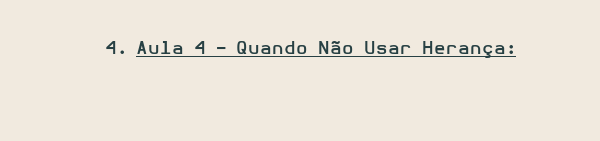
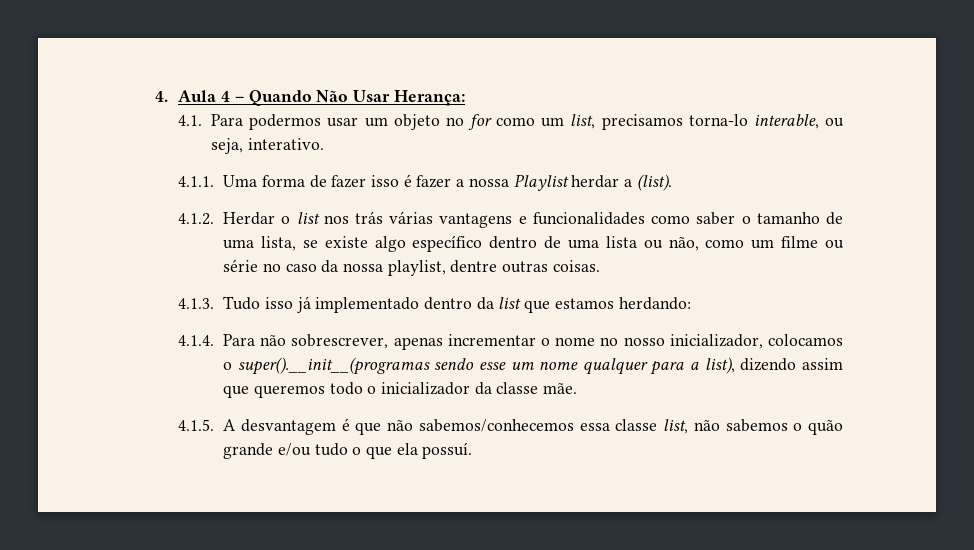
(516, 49) none -> [178,114,845,130] [211,138,324,154] [178,174,672,191] [178,211,843,228] [223,235,844,252] [223,259,600,276] [178,296,691,313] [178,334,843,350] [223,357,844,375] [223,382,578,398] [178,418,843,435] [223,442,473,459] // 4.1. Para podermos usar um objeto no for como um list, precisamos torna-lo interable, ou seja, interativo. // 4.1.1. Uma forma de fazer isso é fazer a nossa Playlist herdar a (list). // 4.1.2. Herdar o list nos trás várias vantagens e funcionalidades como saber o tamanho de uma lista, se existe algo específico dentro de uma lista ou não, como um filme ou série no caso da nossa playlist, dentre outras coisas. // 4.1.3. Tudo isso já implementado dentro da list que estamos herdando: // 4.1.4. Para não sobrescrever, apenas incrementar o nome no nosso inicializador, colocamos o super().__init__(programas sendo esse um nome qualquer para a list), dizendo assim que queremos todo o inicializador da classe mãe. // 4.1.5. A desvantagem é que não sabemos/conhecemos essa classe list, não sabemos o quão grande e/ou tudo o que ela possuí.

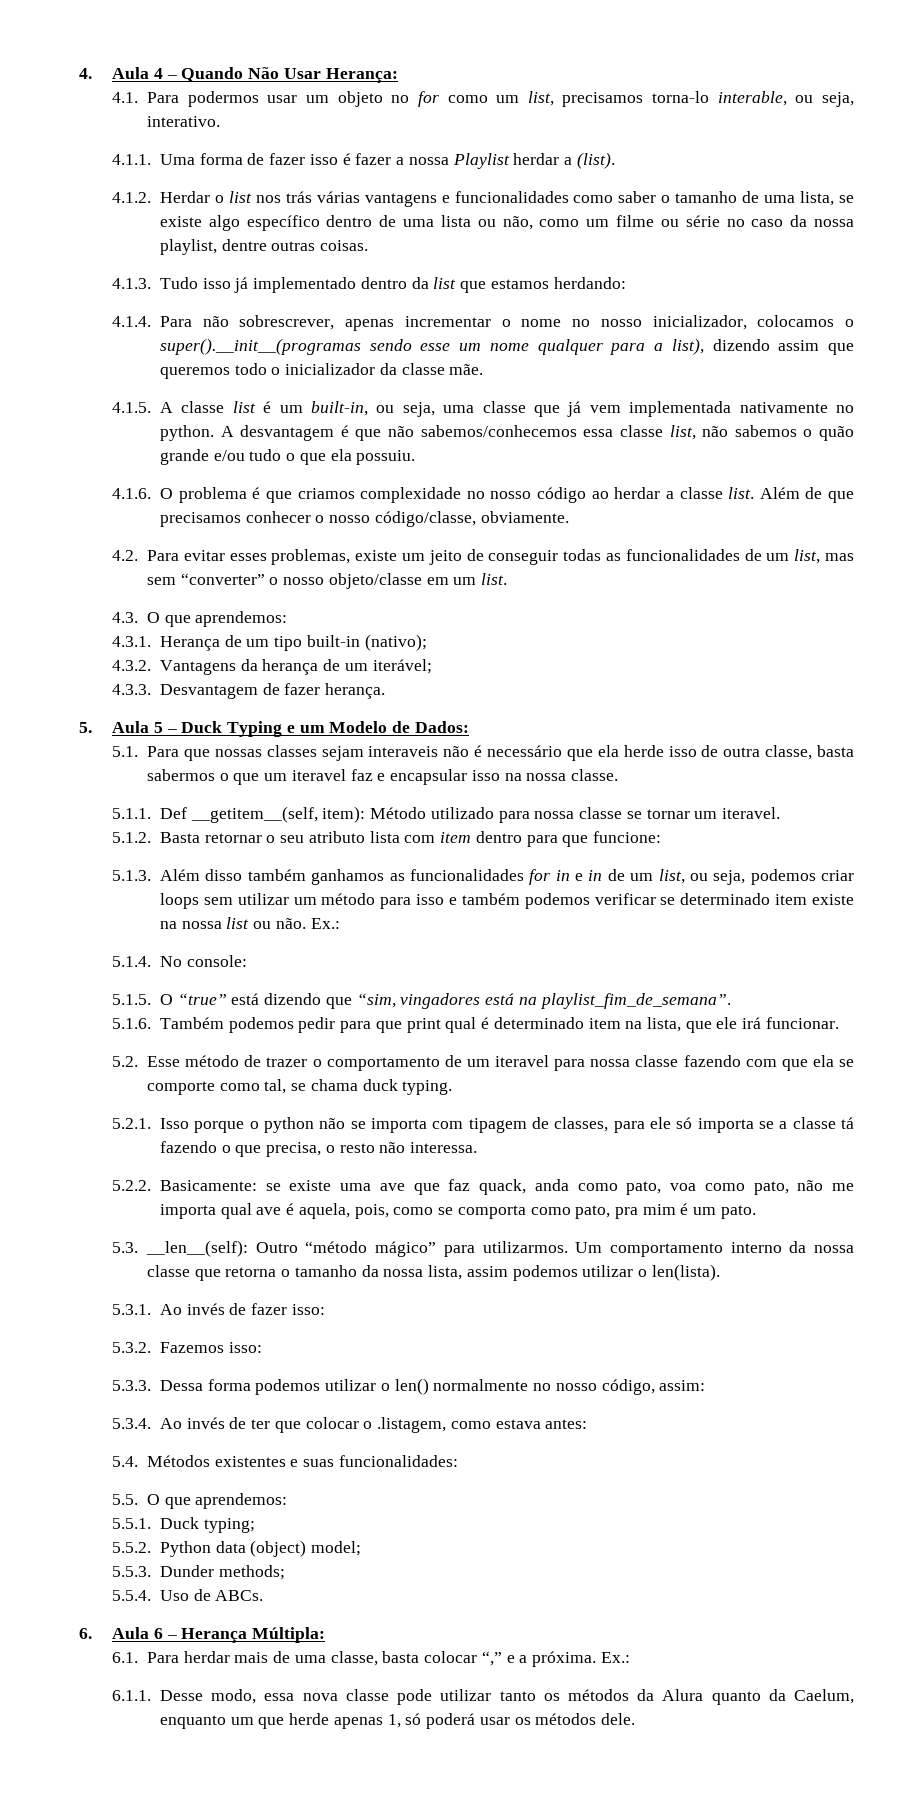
(237, 425) none -> [181,401,854,417] [160,425,234,441] classe list é um built-in, ou seja, uma classe que já vem implementada nativamente no python. A
[422,442,473,459] possuí. -> [356,450,416,465] [112,487,854,503] [160,511,569,527] [112,549,854,565] [147,573,508,589] [112,611,288,627] [112,634,427,651] [112,659,432,675] [112,683,386,699] [79,721,469,737] [112,745,854,761] [147,769,618,785] [112,806,780,823] [112,831,661,847] [112,869,854,885] [160,893,854,909] [160,917,340,929] [112,955,247,967] [112,993,731,1009] [112,1017,839,1033] [112,1055,854,1071] [147,1079,453,1095] [112,1117,855,1133] [160,1141,478,1157] [112,1179,855,1195] [160,1203,756,1219] [112,1240,855,1257] [147,1264,720,1281] [112,1303,325,1315] [112,1342,262,1353] [112,1378,706,1395] [112,1417,588,1433] [112,1455,458,1467] [112,1493,288,1509] [112,1517,255,1533] [112,1540,362,1557] [112,1565,285,1580] [112,1589,264,1601] [79,1627,326,1643] [112,1651,630,1667] [112,1689,854,1705] [160,1713,635,1729] possuiu. // 4.1.6. O problema é que criamos complexidade no nosso código ao herdar a classe list. Além de que precisamos conhecer o nosso código/classe, obviamente. // 4.2. Para evitar esses problemas, existe um jeito de conseguir todas as funcionalidades de um list, mas sem “converter” o nosso objeto/classe em um list. // 4.3. O que aprendemos: // 4.3.1. Herança de um tipo built-in (nativo); // 4.3.2. Vantagens da herança de um iterável; // 4.3.3. Desvantagem de fazer herança. // 5. Aula 5 – Duck Typing e um Modelo de Dados: // 5.1. Para que nossas classes sejam interaveis não é necessário que ela herde isso de outra classe, basta sabermos o que um iteravel faz e encapsular isso na nossa classe. // 5.1.1. Def __getitem__(self, item): Método utilizado para nossa classe se tornar um iteravel. // 5.1.2. Basta retornar o seu atributo lista com item dentro para que funcione: // 5.1.3. Além disso também ganhamos as funcionalidades for in e in de um list, ou seja, podemos criar loops sem utilizar um método para isso e também podemos verificar se determinado item existe na nossa list ou não. Ex.: // 5.1.4. No console: // 5.1.5. O “true” está dizendo que “sim, vingadores está na playlist_fim_de_semana”. // 5.1.6. Também podemos pedir para que print qual é determinado item na lista, que ele irá funcionar. // 5.2. Esse método de trazer o comportamento de um iteravel para nossa classe fazendo com que ela se comporte como tal, se chama duck typing. // 5.2.1. Isso porque o python não se importa com tipagem de classes, para ele só importa se a classe tá fazendo o que precisa, o resto não interessa. // 5.2.2. Basicamente: se existe uma ave que faz quack, anda como pato, voa como pato, não me importa qual ave é aquela, pois, como se comporta como pato, pra mim é um pato. // 5.3. __len__(self): Outro “método mágico” para utilizarmos. Um comportamento interno da nossa classe que retorna o tamanho da nossa lista, assim podemos utilizar o len(lista). // 5.3.1. Ao invés de fazer isso: // 5.3.2. Fazemos isso: // 5.3.3. Dessa forma podemos utilizar o len() normalmente no nosso código, assim: // 5.3.4. Ao invés de ter que colocar o .listagem, como estava antes: // 5.4. Métodos existentes e suas funcionalidades: // 5.5. O que aprendemos: // 5.5.1. Duck typing; // 5.5.2. Python data (object) model; // 5.5.3. Dunder methods; // 5.5.4. Uso de ABCs. // 6. Aula 6 – Herança Múltipla: // 6.1. Para herdar mais de uma classe, basta colocar “,” e a próxima. Ex.: // 6.1.1. Desse modo, essa nova classe pode utilizar tanto os métodos da Alura quanto da Caelum, enquanto um que herde apenas 1, só poderá usar os métodos dele.

